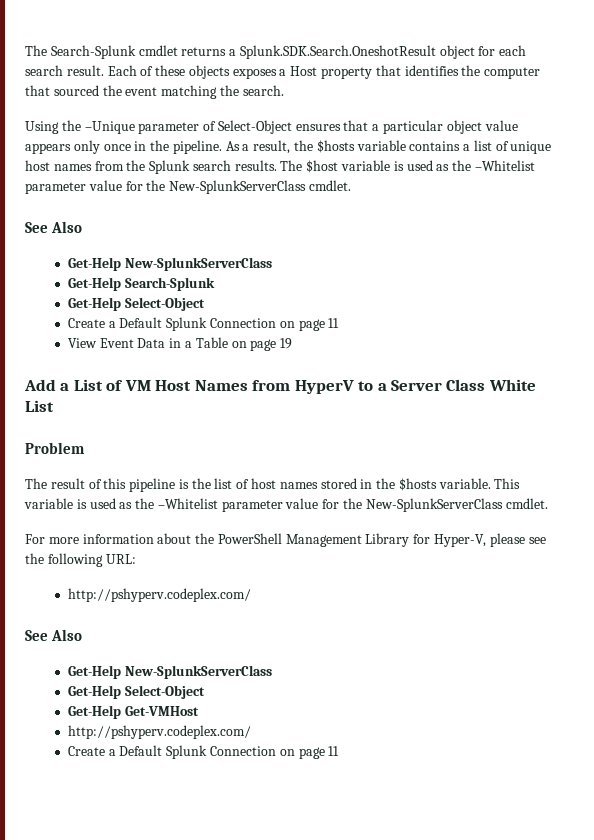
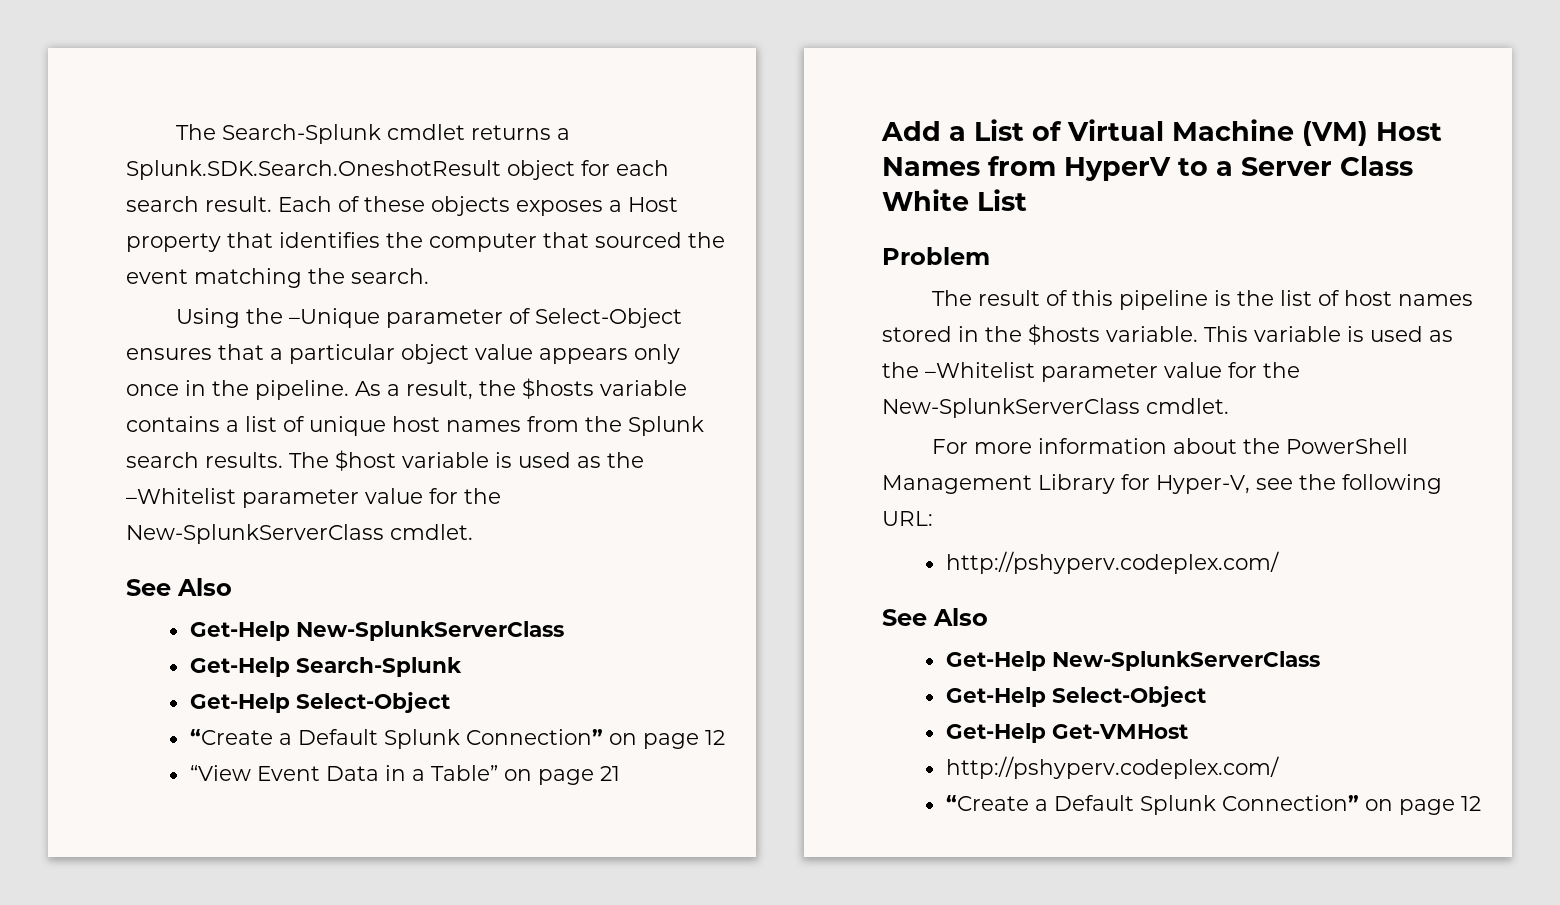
[67,317,340,331] [67,338,97,348] Create a Default Splunk Connection on page 11 // View -> [189,729,725,749] [189,765,251,781] “Create a Default Splunk Connection” on page 12 // “View
[195,337,293,351] Table on page 19 -> [430,765,620,785] Table” on page 21
[124,380,151,391] VM -> [1067,119,1368,146] Virtual Machine (VM)
[489,533,525,547] please -> (1250, 484) none
[67,745,340,759] Create a Default Splunk Connection on page 11 -> [945,795,1481,815] “Create a Default Splunk Connection” on page 12

